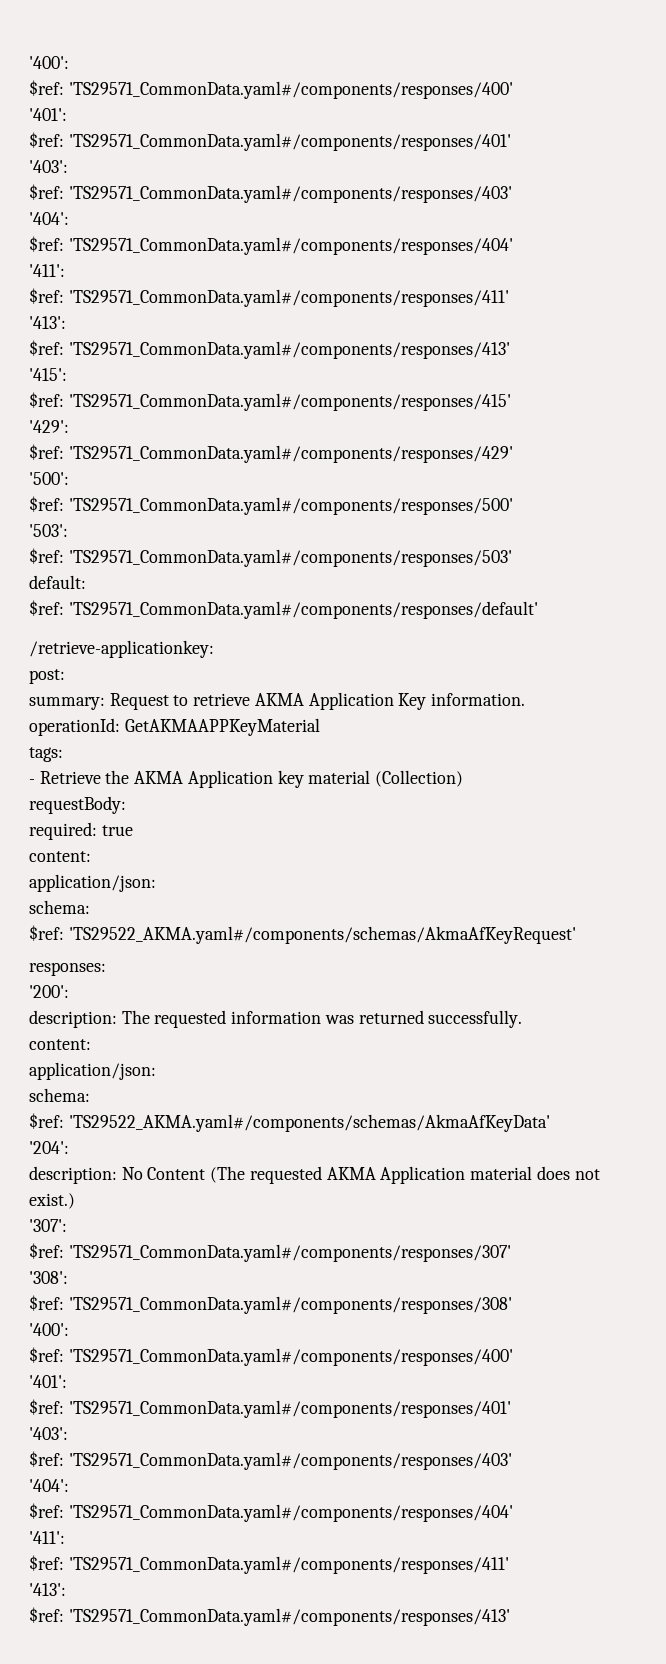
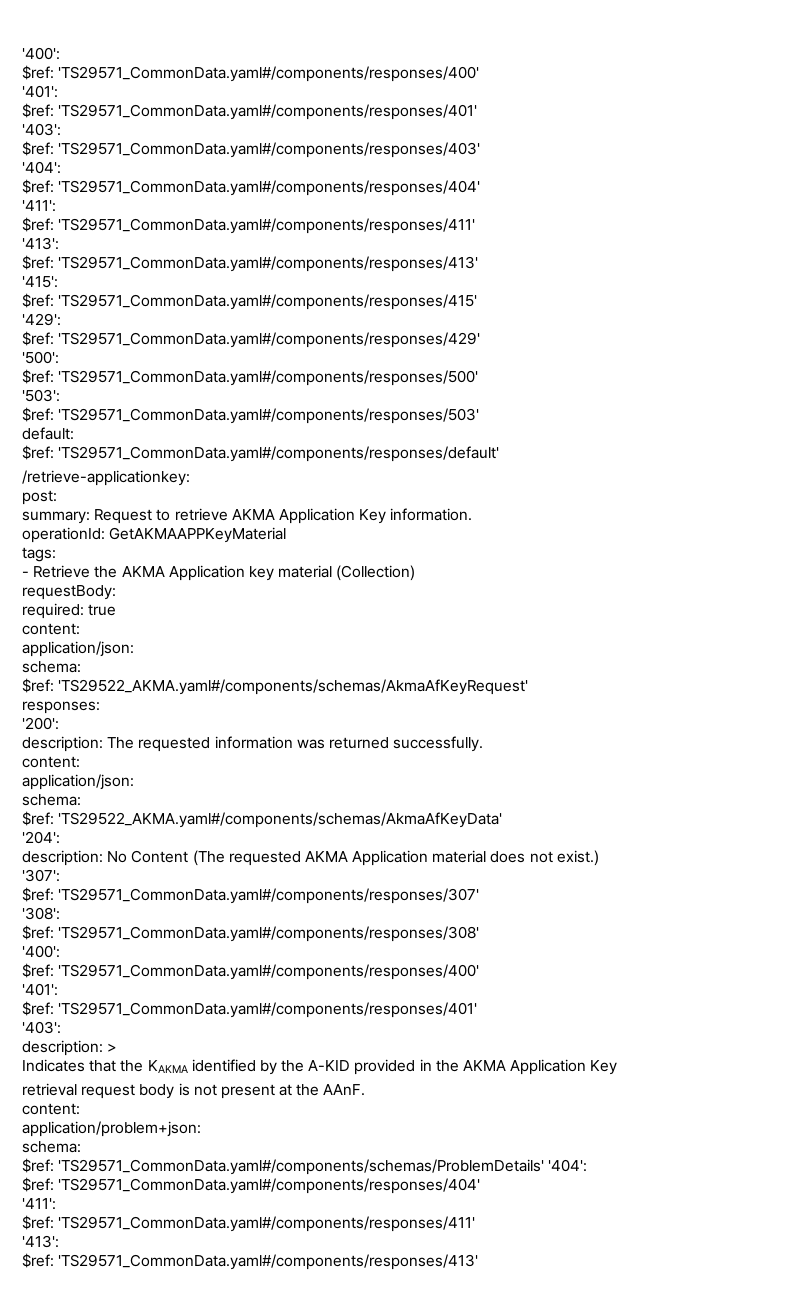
[29,1451,512,1470] // $ref: 'TS29571_CommonData.yaml#/components/responses/403' // -> [22,1040,118,1056] [22,1059,618,1075] [22,1083,366,1099] [22,1103,80,1115] [22,1121,201,1137] [22,1141,81,1153] [22,1158,545,1175] // description: > // Indicates that the KAKMA identified by the A-KID provided in the AKMA Application Key // retrieval request body is not present at the AAnF. // content: // application/problem+json: // schema: // $ref: 'TS29571_CommonData.yaml#/components/schemas/ProblemDetails'

